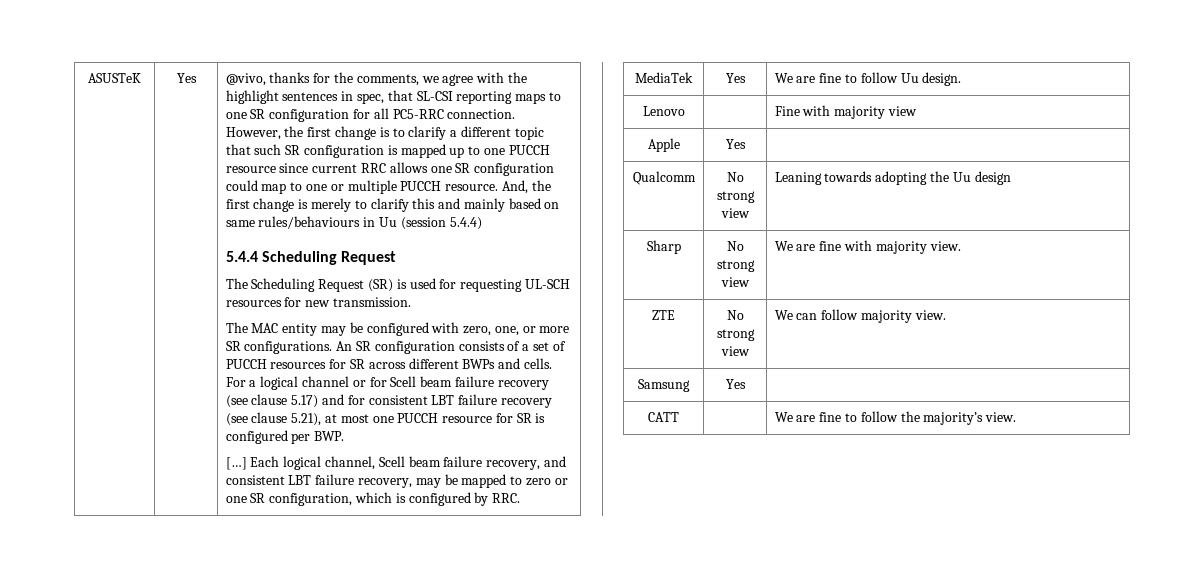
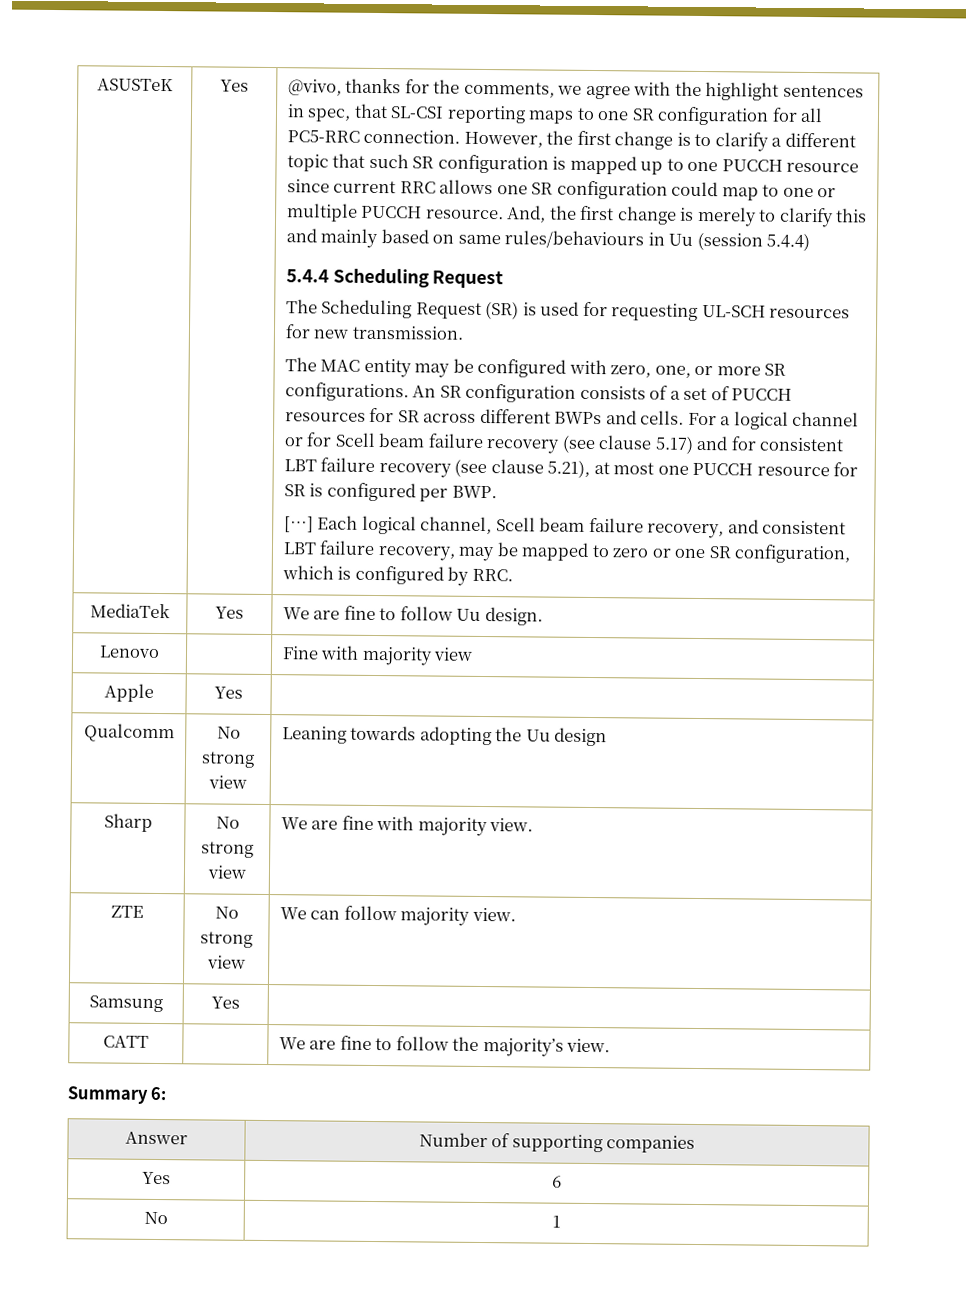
(1017, 417) none -> [67,1086,167,1104] [125,1131,188,1145] [418,1132,696,1153] [142,1171,171,1185] [552,1175,562,1188] [143,1211,168,1225] [551,1215,561,1228] // Summary 6: // Answer | Number of supporting companies // Yes | 6 // No | 1

